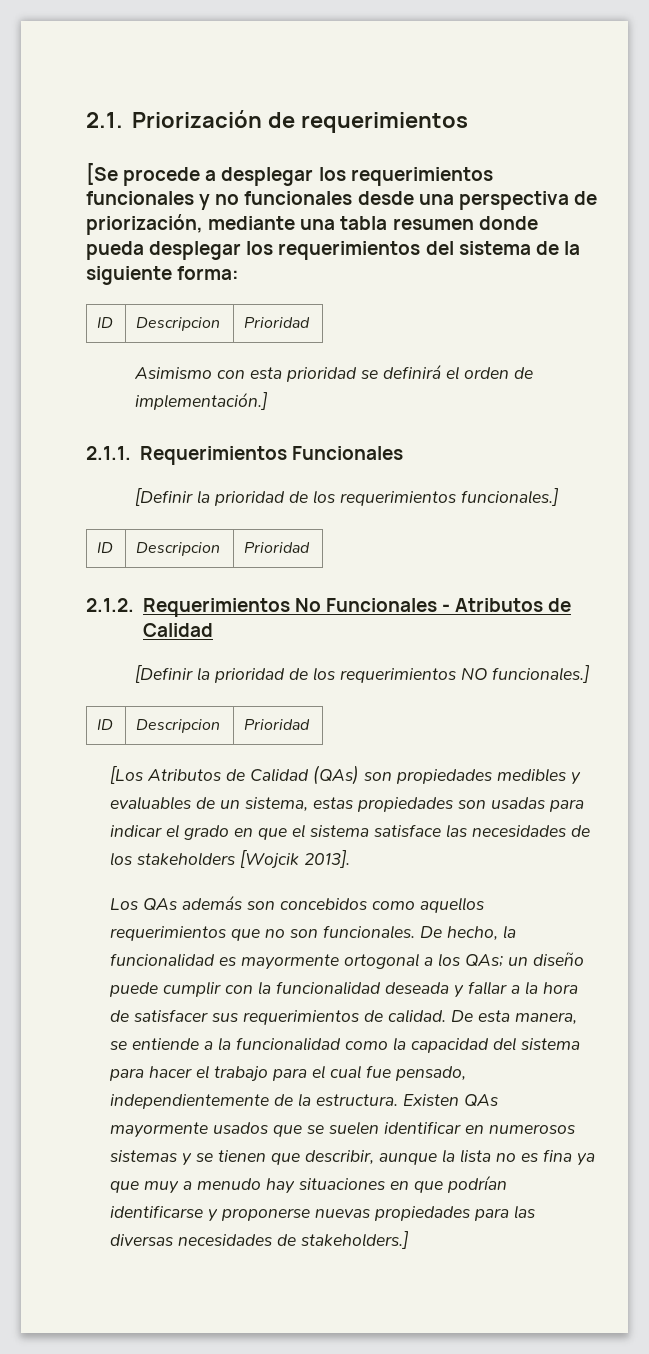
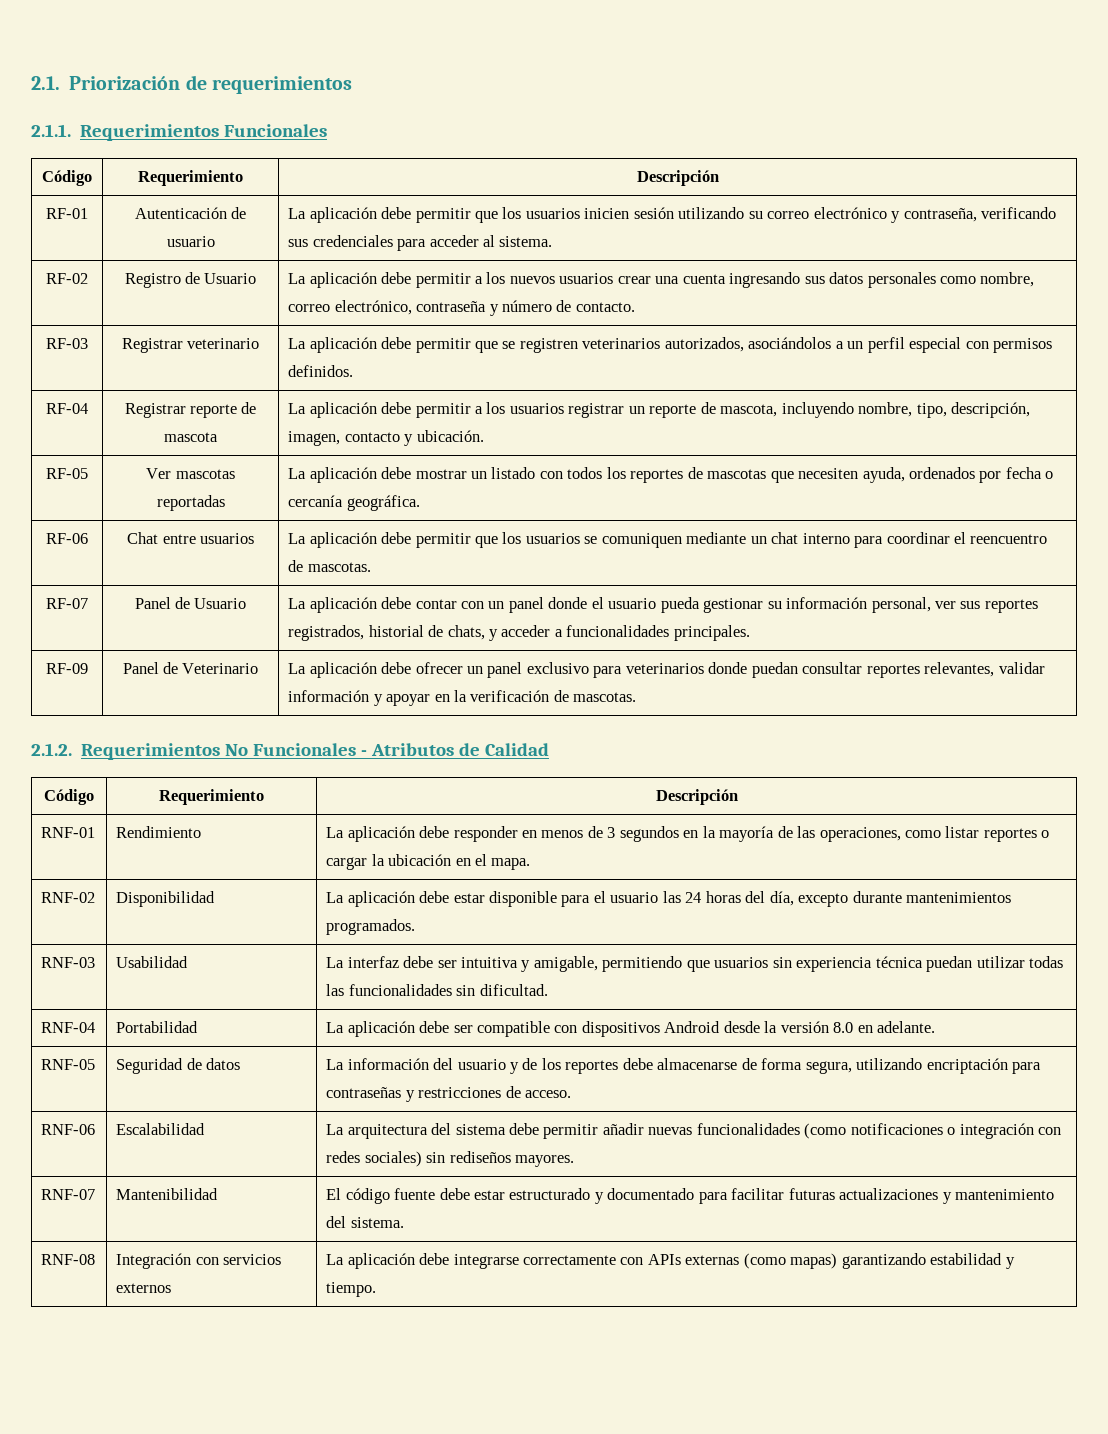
[86,163,493,186] [86,191,597,210] [86,214,538,235] [86,241,580,260] [86,266,240,285] [97,317,114,328] [136,317,221,331] [244,317,311,328] [133,364,533,382] [134,392,268,410] [86,446,403,465] [134,488,559,506] [97,542,114,553] [136,542,221,556] [244,542,311,553] [Se procede a desplegar los requerimientos funcionales y no funcionales desde una perspectiva de priorización, mediante una tabla resumen donde pueda desplegar los requerimientos del sistema de la siguiente forma: // ID | Descripcion | Prioridad // Asimismo con esta prioridad se definirá el orden de implementación.] // 2.1.1. Requerimientos Funcionales // [Definir la prioridad de los requerimientos funcionales.] // ID | Descripcion | Prioridad -> [31,124,328,141] [42,170,92,186] [138,170,243,186] [636,170,719,186] [46,208,88,219] [134,207,247,219] [166,236,215,247] [288,207,1057,223] [288,235,553,251] [46,273,88,284] [124,272,257,288] [288,272,1035,288] [288,300,635,316] [46,338,88,349] [121,338,260,353] [288,337,1053,353] [288,365,354,377] [46,403,88,414] [124,402,257,418] [164,432,218,442] [288,402,1031,418] [288,430,484,446] [46,468,88,479] [146,468,235,479] [156,495,225,511] [288,467,1054,483] [288,495,420,511] [46,533,88,544] [127,532,254,544] [288,532,1048,548] [288,560,371,572] [46,598,88,609] [134,597,247,609] [288,597,1038,613] [288,625,750,641] [46,663,88,674] [122,662,259,674] [288,662,1045,678] [288,690,637,706] 2.1.1. Requerimientos Funcionales // Código | Requerimiento | Descripción // RF-01 | Autenticación de usuario | La aplicación debe permitir que los usuarios inicien sesión utilizando su correo electrónico y contraseña, verificando sus credenciales para acceder al sistema. // RF-02 | Registro de Usuario | La aplicación debe permitir a los nuevos usuarios crear una cuenta ingresando sus datos personales como nombre, correo electrónico, contraseña y número de contacto. // RF-03 | Registrar veterinario | La aplicación debe permitir que se registren veterinarios autorizados, asociándolos a un perfil especial con permisos definidos. // RF-04 | Registrar reporte de mascota | La aplicación debe permitir a los usuarios registrar un reporte de mascota, incluyendo nombre, tipo, descripción, imagen, contacto y ubicación. // RF-05 | Ver mascotas reportadas | La aplicación debe mostrar un listado con todos los reportes de mascotas que necesiten ayuda, ordenados por fecha o cercanía geográfica. // RF-06 | Chat entre usuarios | La aplicación debe permitir que los usuarios se comuniquen mediante un chat interno para coordinar el reencuentro de mascotas. // RF-07 | Panel de Usuario | La aplicación debe contar con un panel donde el usuario pueda gestionar su información personal, ver sus reportes registrados, historial de chats, y acceder a funcionalidades principales. // RF-09 | Panel de Veterinario | La aplicación debe ofrecer un panel exclusivo para veterinarios donde puedan consultar reportes relevantes, validar información y apoyar en la verificación de mascotas.
[134,665,590,683] [97,719,114,730] [136,719,221,733] [244,719,311,730] [110,765,582,785] [110,796,585,812] [110,824,591,840] [110,850,351,869] [110,895,486,913] [110,925,517,941] [110,952,585,970] [109,981,579,998] [110,1009,578,1025] [110,1037,581,1053] [109,1065,467,1082] [110,1093,500,1109] [110,1121,577,1138] [110,1149,596,1166] [110,1175,508,1194] [110,1205,537,1222] [110,1231,410,1249] // [Definir la prioridad de los requerimientos NO funcionales.] // ID | Descripcion | Prioridad // [Los Atributos de Calidad (QAs) son propiedades medibles y evaluables de un sistema, estas propiedades son usadas para indicar el grado en que el sistema satisface las necesidades de los stakeholders [Wojcik 2013]. // Los QAs además son concebidos como aquellos requerimientos que no son funcionales. De hecho, la funcionalidad es mayormente ortogonal a los QAs; un diseño puede cumplir con la funcionalidad deseada y fallar a la hora de satisfacer sus requerimientos de calidad. De esta manera, se entiende a la funcionalidad como la capacidad del sistema para hacer el trabajo para el cual fue pensado, independientemente de la estructura. Existen QAs mayormente usados que se suelen identificar en numerosos sistemas y se tienen que describir, aunque la lista no es fina ya que muy a menudo hay situaciones en que podrían identificarse y proponerse nuevas propiedades para las diversas necesidades de stakeholders.] -> [44,789,94,805] [159,789,264,805] [655,789,738,805] [41,827,96,838] [116,826,202,838] [326,826,1050,842] [326,854,531,870] [41,892,96,903] [116,891,216,907] [326,891,1012,907] [326,919,416,935] [41,957,96,968] [116,956,189,968] [326,956,1064,972] [326,984,548,996] [41,1022,96,1033] [116,1021,199,1033] [326,1021,936,1037] [41,1059,96,1070] [116,1058,241,1074] [326,1058,1042,1074] [326,1086,571,1102] [41,1124,96,1135] [116,1123,206,1135] [326,1123,1062,1139] [326,1151,574,1167] [41,1189,96,1200] [116,1188,219,1200] [326,1188,1055,1204] [326,1216,404,1228] [41,1254,96,1265] [116,1253,282,1269] [116,1283,172,1293] [326,1253,1015,1269] [326,1282,377,1297] // Código | Requerimiento | Descripción // RNF-01 | Rendimiento | La aplicación debe responder en menos de 3 segundos en la mayoría de las operaciones, como listar reportes o cargar la ubicación en el mapa. // RNF-02 | Disponibilidad | La aplicación debe estar disponible para el usuario las 24 horas del día, excepto durante mantenimientos programados. // RNF-03 | Usabilidad | La interfaz debe ser intuitiva y amigable, permitiendo que usuarios sin experiencia técnica puedan utilizar todas las funcionalidades sin dificultad. // RNF-04 | Portabilidad | La aplicación debe ser compatible con dispositivos Android desde la versión 8.0 en adelante. // RNF-05 | Seguridad de datos | La información del usuario y de los reportes debe almacenarse de forma segura, utilizando encriptación para contraseñas y restricciones de acceso. // RNF-06 | Escalabilidad | La arquitectura del sistema debe permitir añadir nuevas funcionalidades (como notificaciones o integración con redes sociales) sin rediseños mayores. // RNF-07 | Mantenibilidad | El código fuente debe estar estructurado y documentado para facilitar futuras actualizaciones y mantenimiento del sistema. // RNF-08 | Integración con servicios externos | La aplicación debe integrarse correctamente con APIs externas (como mapas) garantizando estabilidad y tiempo.

